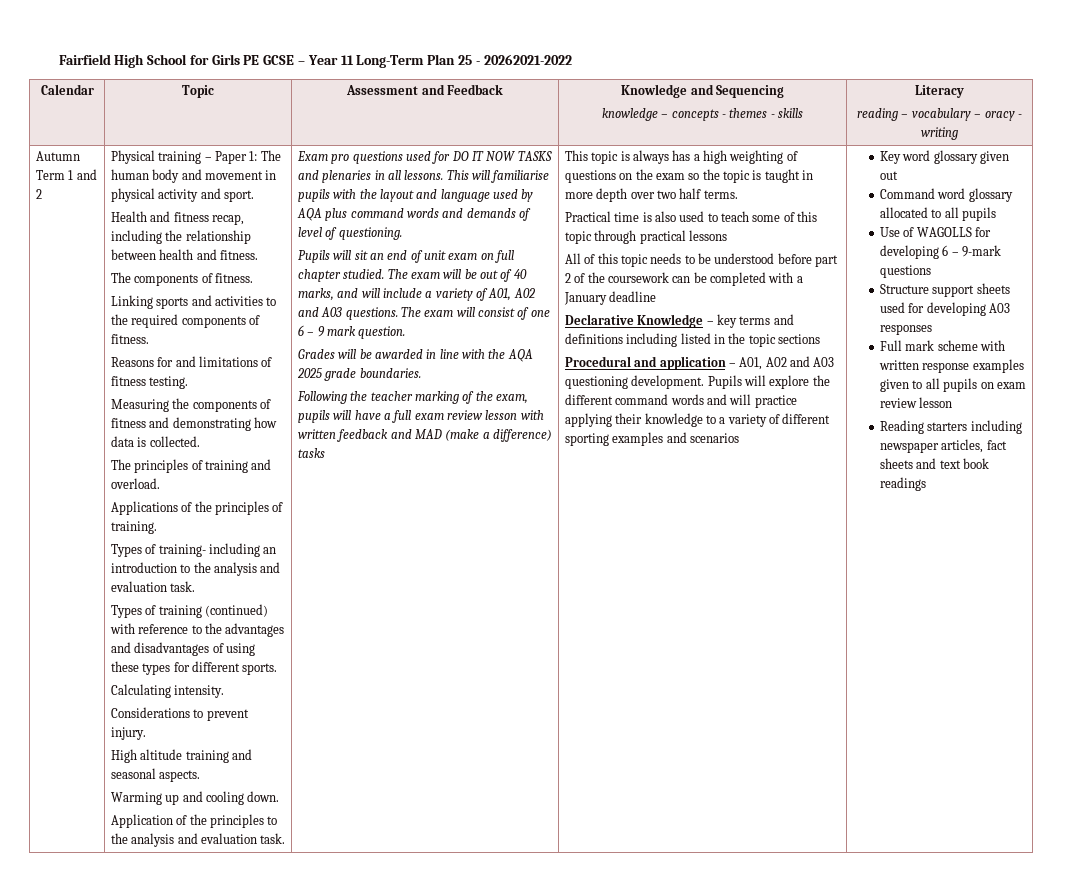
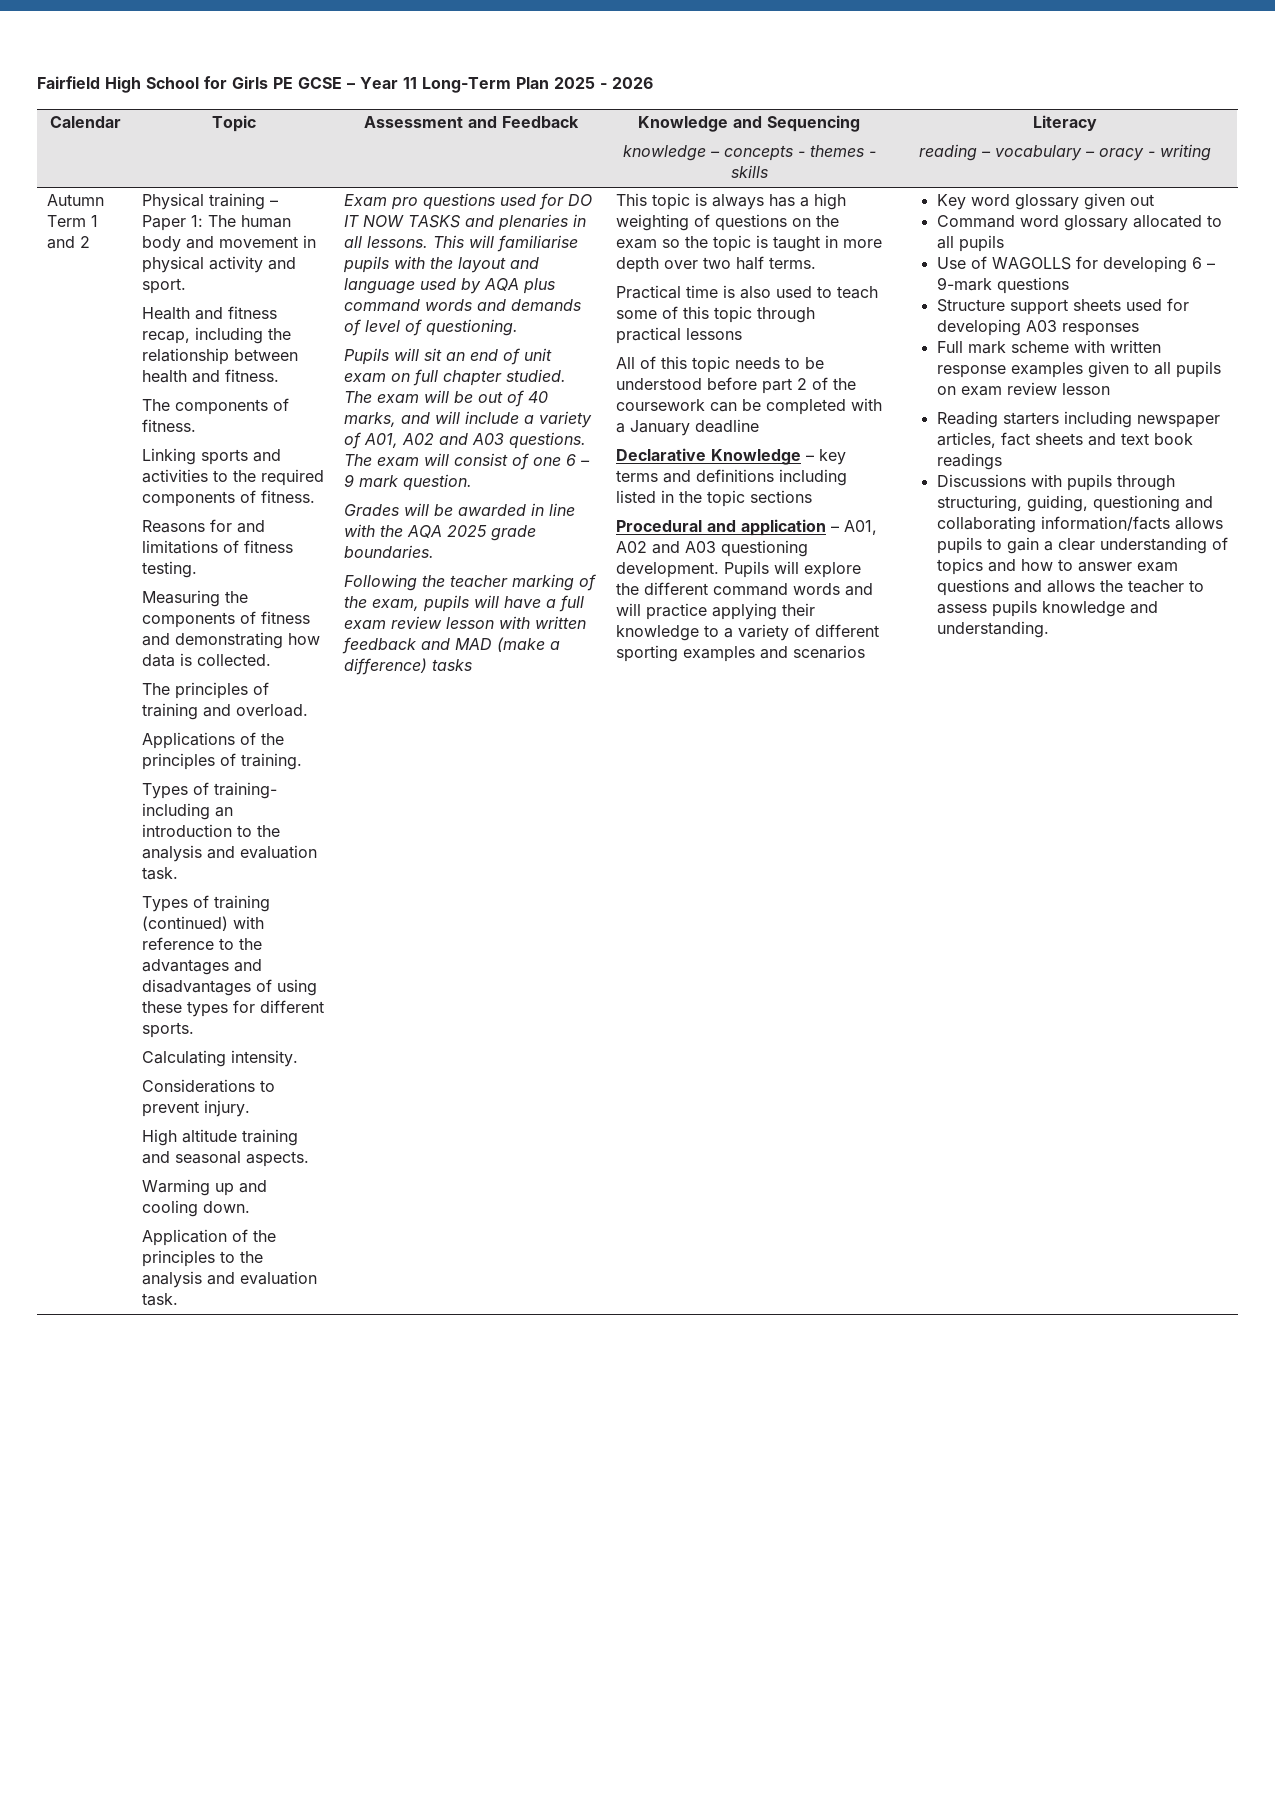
[457,54,572,65] 25 - 20262021-2022 -> [554,77,653,89] 2025 - 2026
(927, 484) none -> [936,474,1175,491] [936,495,1213,512] [936,516,1223,533] [936,537,1228,554] [936,558,1178,575] [936,579,1204,596] [936,600,1158,617] [936,621,1049,638] // Discussions with pupils through structuring, guiding, questioning and collaborating information/facts allows pupils to gain a clear understanding of topics and how to answer exam questions and allows the teacher to assess pupils knowledge and understanding.

